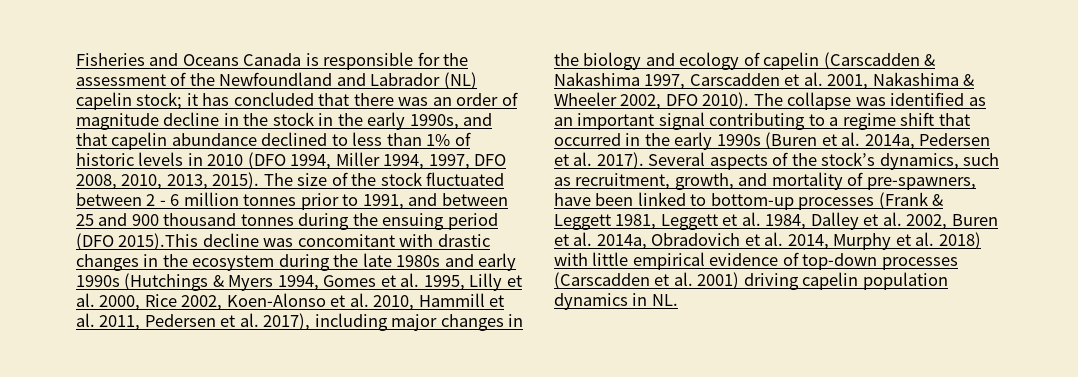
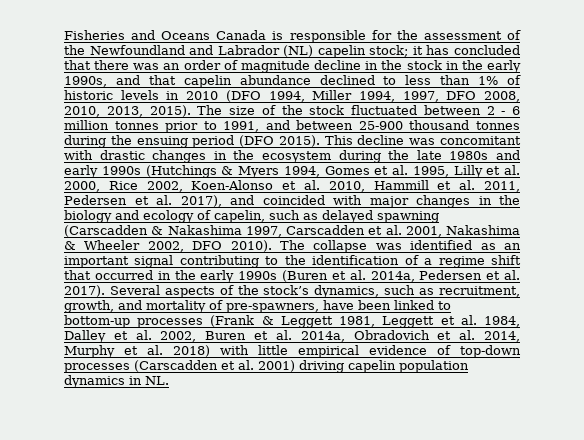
[76,213,159,226] 25 and 900 -> [358,121,403,130] 25-900
[118,233,199,250] 2015).This -> [278,135,353,147] 2015). This
[314,313,388,331] including -> [230,195,362,205] and coincided with
[763,52,820,70] capelin -> [214,210,439,223] capelin, such as delayed spawning
(825, 120) none -> [284,255,419,265] the identification of

